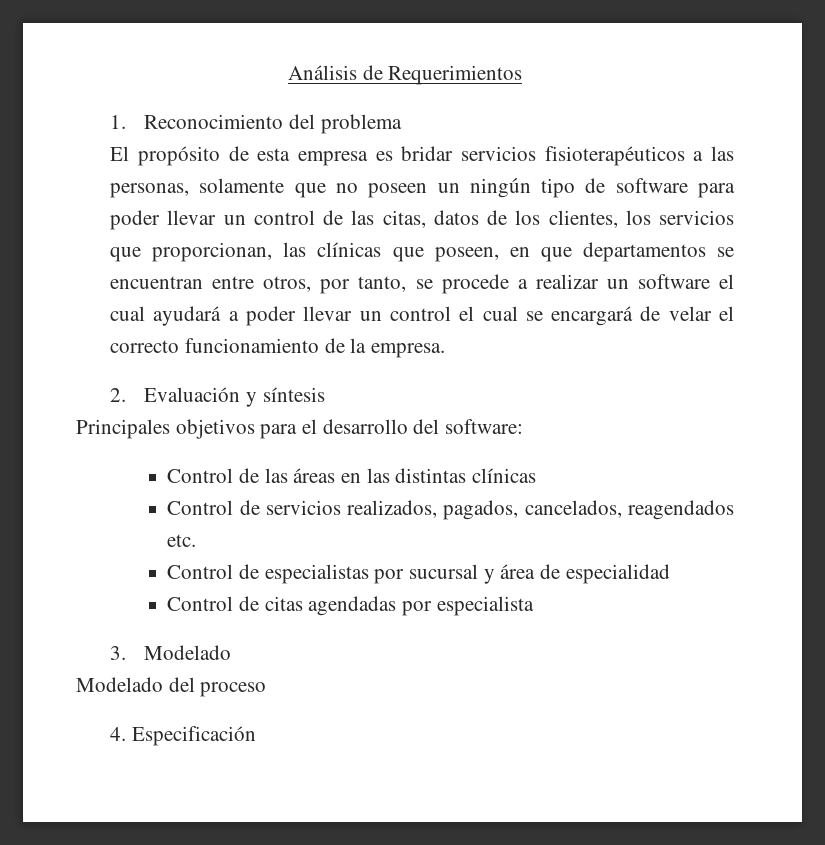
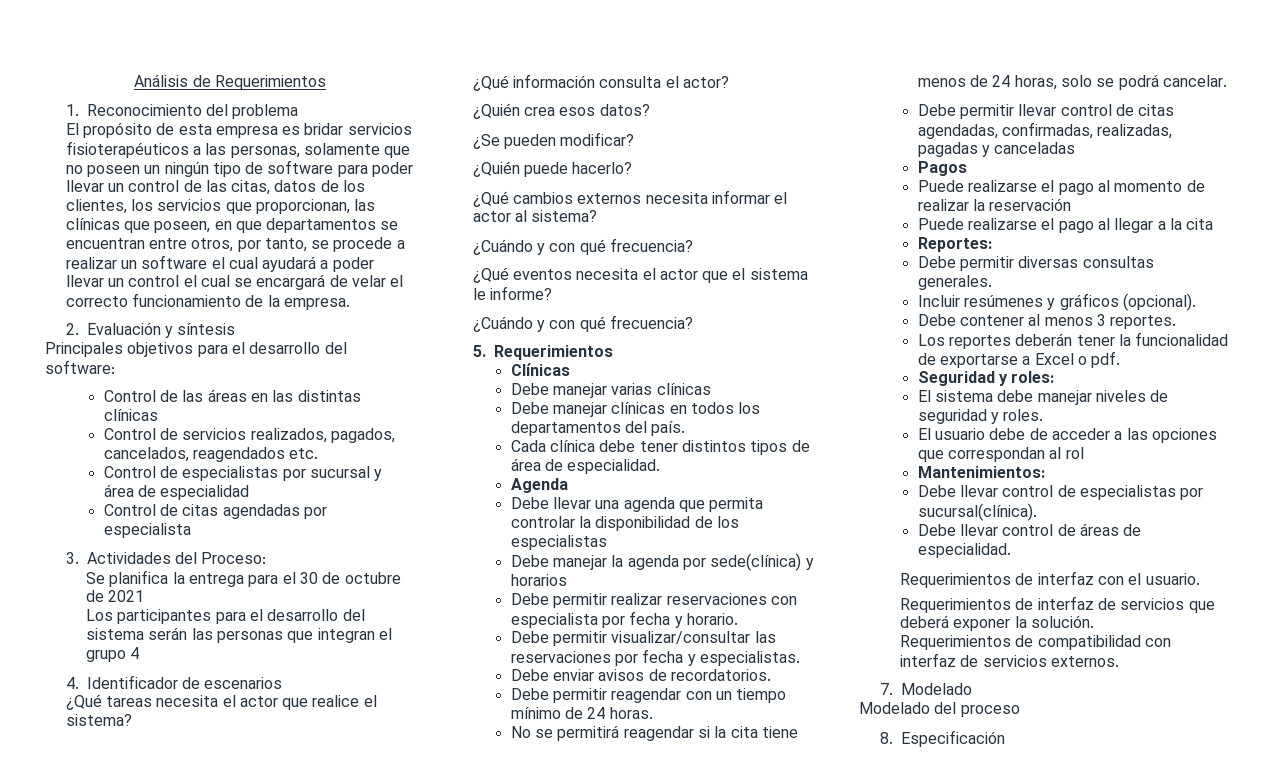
(127, 653) none -> [86,552,267,564] [86,570,401,587] [86,590,145,602] [86,609,365,624] [86,627,392,643] [86,647,140,662] [65,675,283,689] [65,694,377,710] [65,714,132,726] [472,74,729,91] [472,103,650,119] [472,132,635,149] [472,161,633,177] [472,190,788,207] [472,210,598,222] [472,238,693,255] [472,267,808,283] [472,286,552,300] [472,315,693,332] [472,345,613,360] [510,363,570,376] [510,383,711,398] [510,402,761,417] [510,421,686,436] [510,440,810,455] [510,458,661,474] [510,478,568,493] [510,497,764,512] [510,516,739,531] [510,535,607,550] [510,553,814,571] [510,574,567,586] [510,593,797,608] [510,611,738,628] [510,631,776,646] [510,649,800,666] [510,669,771,681] [510,688,787,703] [510,707,653,719] [510,725,798,741] [917,74,1227,90] [917,104,1175,119] [917,122,1173,139] [917,142,1076,157] [917,161,967,176] [917,180,1205,195] [917,198,1072,211] [917,218,1214,233] [917,237,992,252] [917,256,1154,271] [917,275,992,290] [917,293,1196,311] [917,314,1177,329] [917,332,1229,349] [917,351,1121,368] [917,371,1055,386] [917,390,1169,405] [917,409,1044,424] [917,428,1217,443] [917,447,1084,462] [917,466,1045,478] [917,485,1204,500] [917,503,1037,521] [917,523,1142,536] [917,543,1011,558] [900,571,1200,588] [900,596,1215,613] [900,615,1095,631] [900,635,1172,650] [900,653,1120,667] [879,683,893,695] Actividades del Proceso: // Se planifica la entrega para el 30 de octubre de 2021 // Los participantes para el desarrollo del sistema serán las personas que integran el grupo 4 // 4. Identificador de escenarios // ¿Qué tareas necesita el actor que realice el sistema? // ¿Qué información consulta el actor? // ¿Quién crea esos datos? // ¿Se pueden modificar? // ¿Quién puede hacerlo? // ¿Qué cambios externos necesita informar el actor al sistema? // ¿Cuándo y con qué frecuencia? // ¿Qué eventos necesita el actor que el sistema le informe? // ¿Cuándo y con qué frecuencia? // 5. Requerimientos // Clínicas // Debe manejar varias clínicas // Debe manejar clínicas en todos los departamentos del país. // Cada clínica debe tener distintos tipos de área de especialidad. // Agenda // Debe llevar una agenda que permita controlar la disponibilidad de los especialistas // Debe manejar la agenda por sede(clínica) y horarios // Debe permitir realizar reservaciones con especialista por fecha y horario. // Debe permitir visualizar/consultar las reservaciones por fecha y especialistas. // Debe enviar avisos de recordatorios. // Debe permitir reagendar con un tiempo mínimo de 24 horas. // No se permitirá reagendar si la cita tiene menos de 24 horas, solo se podrá cancelar. // Debe permitir llevar control de citas agendadas, confirmadas, realizadas, pagadas y canceladas // Pagos // Puede realizarse el pago al momento de realizar la reservación // Puede realizarse el pago al llegar a la cita // Reportes: // Debe permitir diversas consultas generales. // Incluir resúmenes y gráficos (opcional). // Debe contener al menos 3 reportes. // Los reportes deberán tener la funcionalidad de exportarse a Excel o pdf. // Seguridad y roles: // El sistema debe manejar niveles de seguridad y roles. // El usuario debe de acceder a las opciones que correspondan al rol // Mantenimientos: // Debe llevar control de especialistas por sucursal(clínica). // Debe llevar control de áreas de especialidad. // Requerimientos de interfaz con el usuario. // Requerimientos de interfaz de servicios que deberá exponer la solución. // Requerimientos de compatibilidad con interfaz de servicios externos. // 7.
[110,727,127,741] 4. -> [879,732,893,744] 8.

